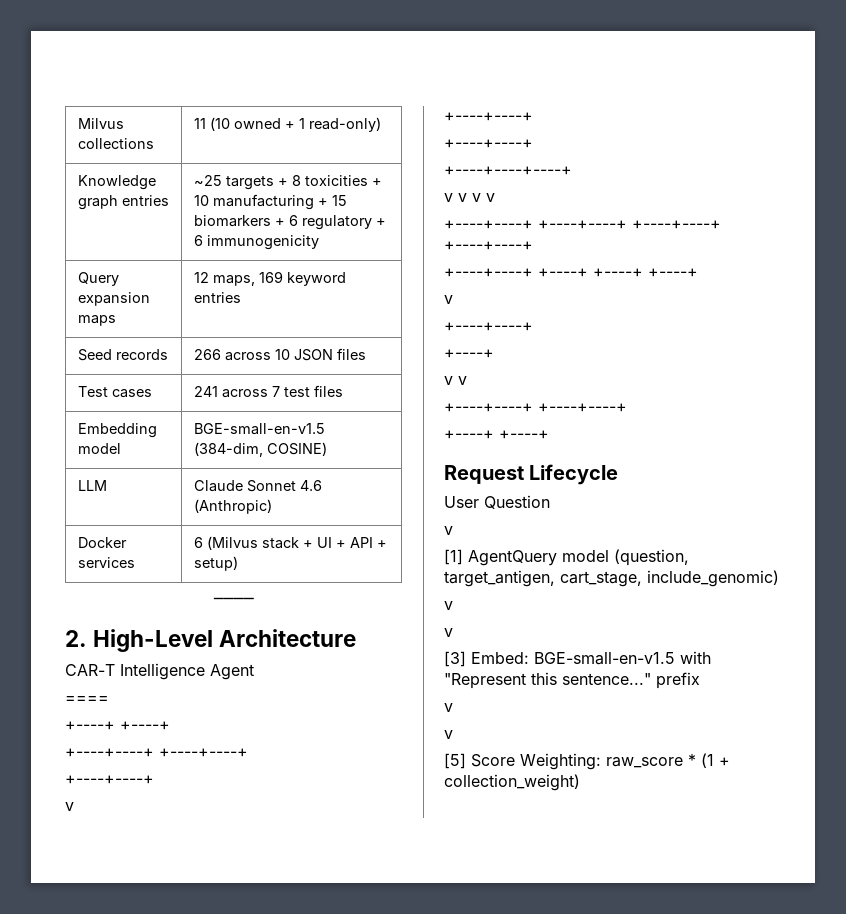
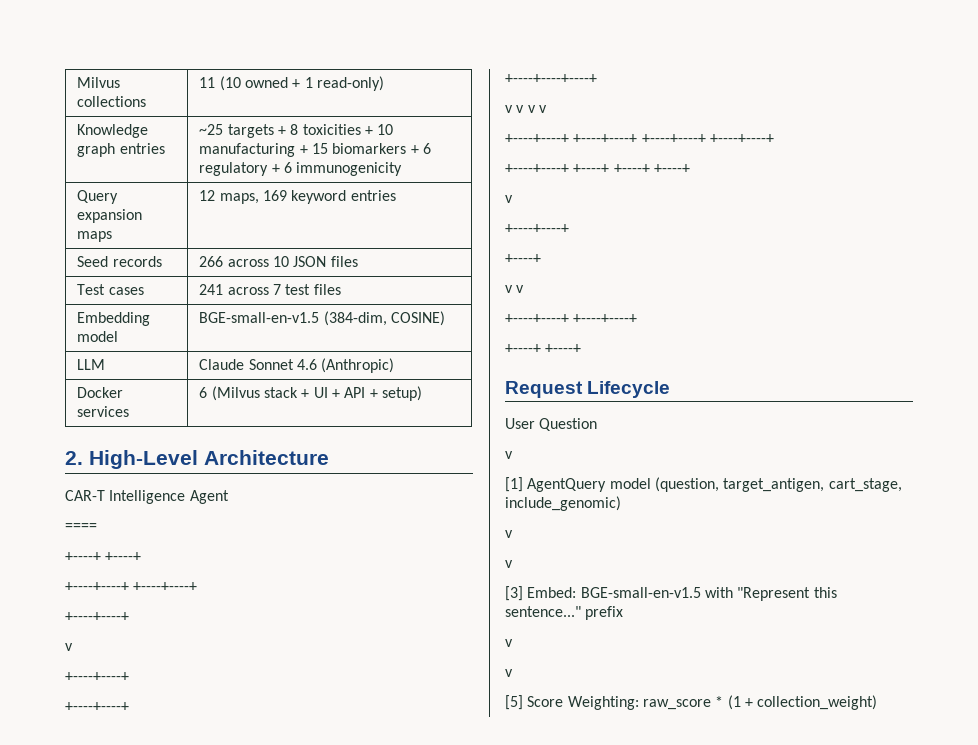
[212,597,254,604] // ──── -> (422, 393) none

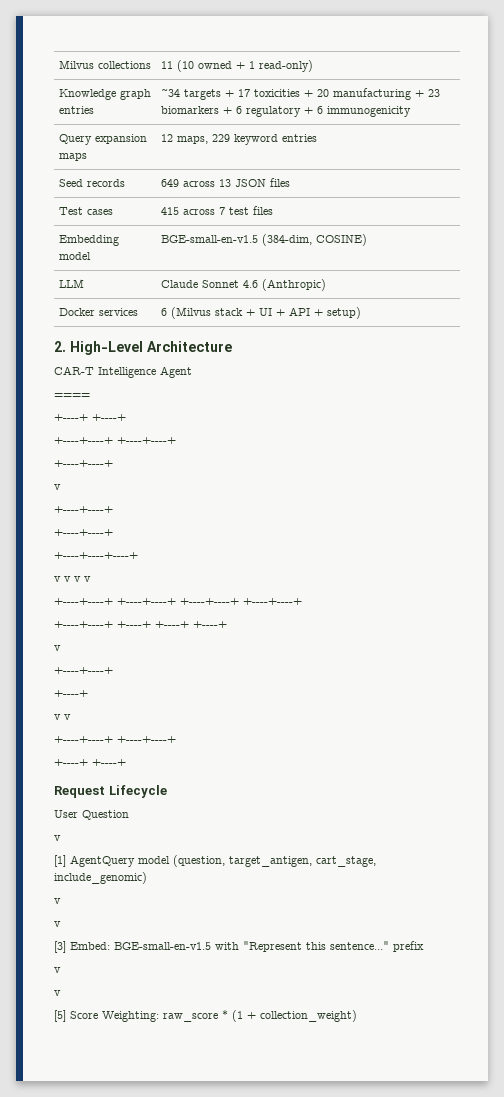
[199,124,224,135] ~25 -> [160,88,180,97] ~34
[290,124,299,135] 8 -> [237,89,250,97] 17
[377,124,394,135] 10 -> [316,89,329,97] 20
[312,143,329,154] 15 -> [427,89,440,97] 23
[263,190,288,201] 169 -> [211,134,230,142] 229
[199,256,290,267] 266 across 10 -> [160,179,231,187] 649 across 13
[199,284,224,295] 241 -> [160,207,179,215] 415

